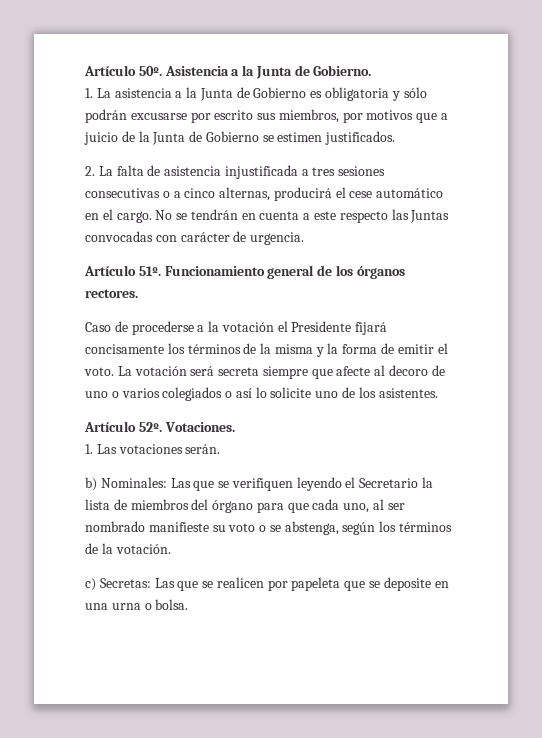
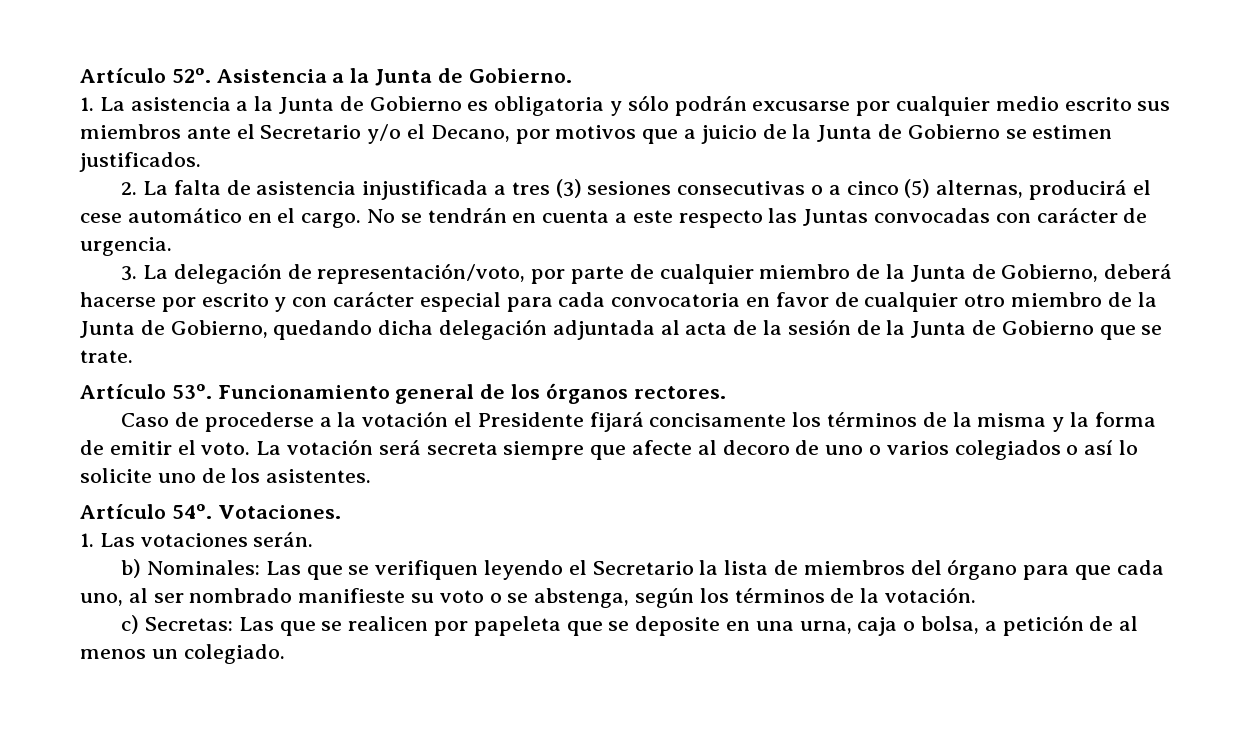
[84,65,162,76] Artículo 50º. -> [80,68,211,83] Artículo 52º.
[214,109,339,123] escrito sus miembros, -> [896,96,1171,116] [80,124,510,144] cualquier medio escrito sus miembros ante el Secretario y/o el Decano,
(336, 171) none -> [555,179,582,198] (3)
(216, 193) none -> [904,179,931,198] (5)
[84,265,161,276] // Artículo 51º. -> [121,263,1173,284] [80,292,1157,312] [80,319,1163,340] [80,350,133,363] [80,384,212,399] // 3. La delegación de representación/voto, por parte de cualquier miembro de la Junta de Gobierno, deberá hacerse por escrito y con carácter especial para cada convocatoria en favor de cualquier otro miembro de la Junta de Gobierno, quedando dicha delegación adjuntada al acta de la sesión de la Junta de Gobierno que se trate. // Artículo 53º.
[138,422,162,432] 52º. -> [171,504,212,519] 54º.
[111,599,189,610] urna o bolsa. -> [799,615,1139,636] [80,644,285,664] urna, caja o bolsa, a petición de al menos un colegiado.

